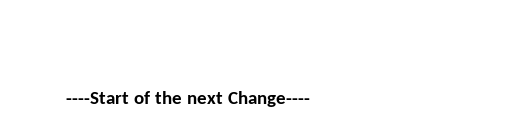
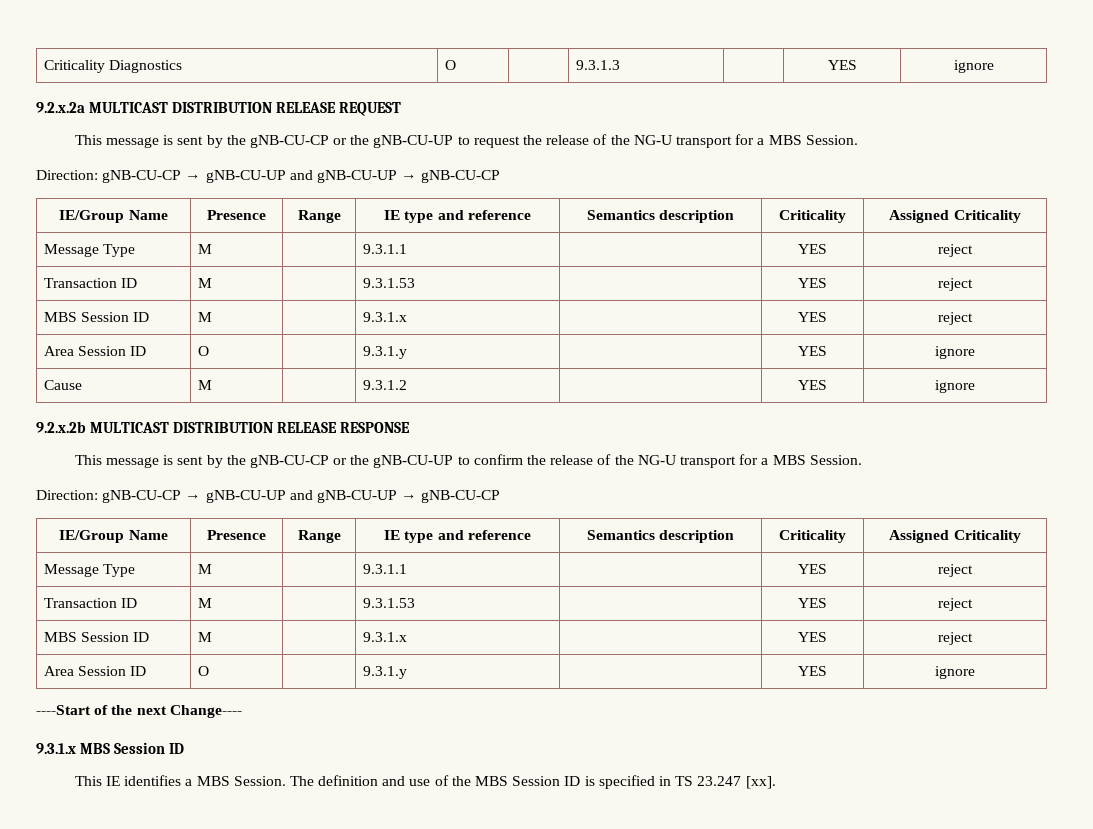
(66, 98) none -> [43,60,182,73] [444,60,456,70] [575,60,620,70] [827,60,857,70] [953,60,994,73] [36,102,402,116] [74,134,858,148] [36,170,501,183] [59,210,168,223] [207,210,266,220] [297,210,341,223] [384,210,531,223] [586,210,735,223] [779,210,846,223] [889,210,1021,223] [43,244,135,257] [197,244,212,254] [362,244,407,254] [798,244,827,254] [938,244,973,257] [43,278,137,288] [197,278,212,288] [362,278,415,288] [798,278,827,288] [938,278,973,291] [43,312,150,322] [197,312,212,322] [362,312,407,322] [798,312,827,322] [938,312,973,325] [43,346,147,356] [197,346,209,356] [362,346,407,359] [798,346,827,356] [935,346,975,359] [43,380,82,390] [197,380,212,390] [362,380,407,390] [798,380,827,390] [935,380,975,393] [36,421,411,433] [74,454,862,468] [36,490,501,503] [59,530,168,543] [207,530,266,540] [297,530,341,543] [384,530,531,543] [586,530,735,543] [779,530,846,543] [889,530,1021,543] [43,564,135,577] [197,564,212,574] [362,564,407,574] [798,564,827,574] [938,564,973,577] [43,598,137,608] [197,598,212,608] [362,598,415,608] [798,598,827,608] [938,598,973,611] [43,632,150,642] [197,632,212,642] [362,632,407,642] [798,632,827,642] [938,632,973,645] [43,666,147,676] [197,666,209,676] [362,666,407,679] [798,666,827,676] [935,666,975,679] Criticality Diagnostics | O | | 9.3.1.3 | | YES | ignore // 9.2.x.2a MULTICAST DISTRIBUTION RELEASE REQUEST // This message is sent by the gNB-CU-CP or the gNB-CU-UP to request the release of the NG-U transport for a MBS Session. // Direction: gNB-CU-CP → gNB-CU-UP and gNB-CU-UP → gNB-CU-CP // IE/Group Name | Presence | Range | IE type and reference | Semantics description | Criticality | Assigned Criticality // Message Type | M | | 9.3.1.1 | | YES | reject // Transaction ID | M | | 9.3.1.53 | | YES | reject // MBS Session ID | M | | 9.3.1.x | | YES | reject // Area Session ID | O | | 9.3.1.y | | YES | ignore // Cause | M | | 9.3.1.2 | | YES | ignore // 9.2.x.2b MULTICAST DISTRIBUTION RELEASE RESPONSE // This message is sent by the gNB-CU-CP or the gNB-CU-UP to confirm the release of the NG-U transport for a MBS Session. // Direction: gNB-CU-CP → gNB-CU-UP and gNB-CU-UP → gNB-CU-CP // IE/Group Name | Presence | Range | IE type and reference | Semantics description | Criticality | Assigned Criticality // Message Type | M | | 9.3.1.1 | | YES | reject // Transaction ID | M | | 9.3.1.53 | | YES | reject // MBS Session ID | M | | 9.3.1.x | | YES | reject // Area Session ID | O | | 9.3.1.y | | YES | ignore //
(310, 99) none -> [36,742,185,754] [74,775,776,789] // 9.3.1.x MBS Session ID // This IE identifies a MBS Session. The definition and use of the MBS Session ID is specified in TS 23.247 [xx].

